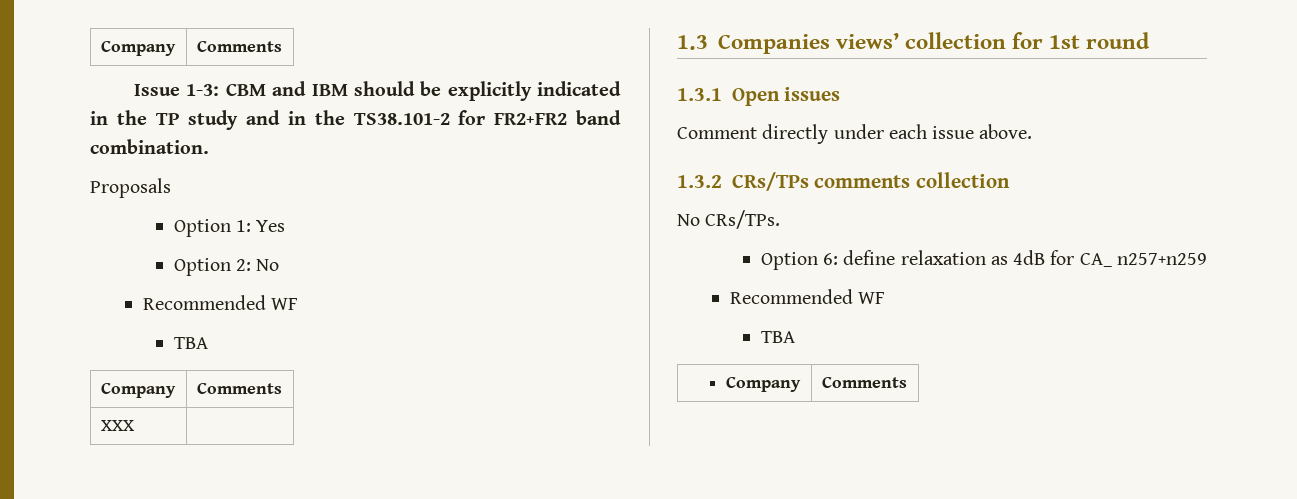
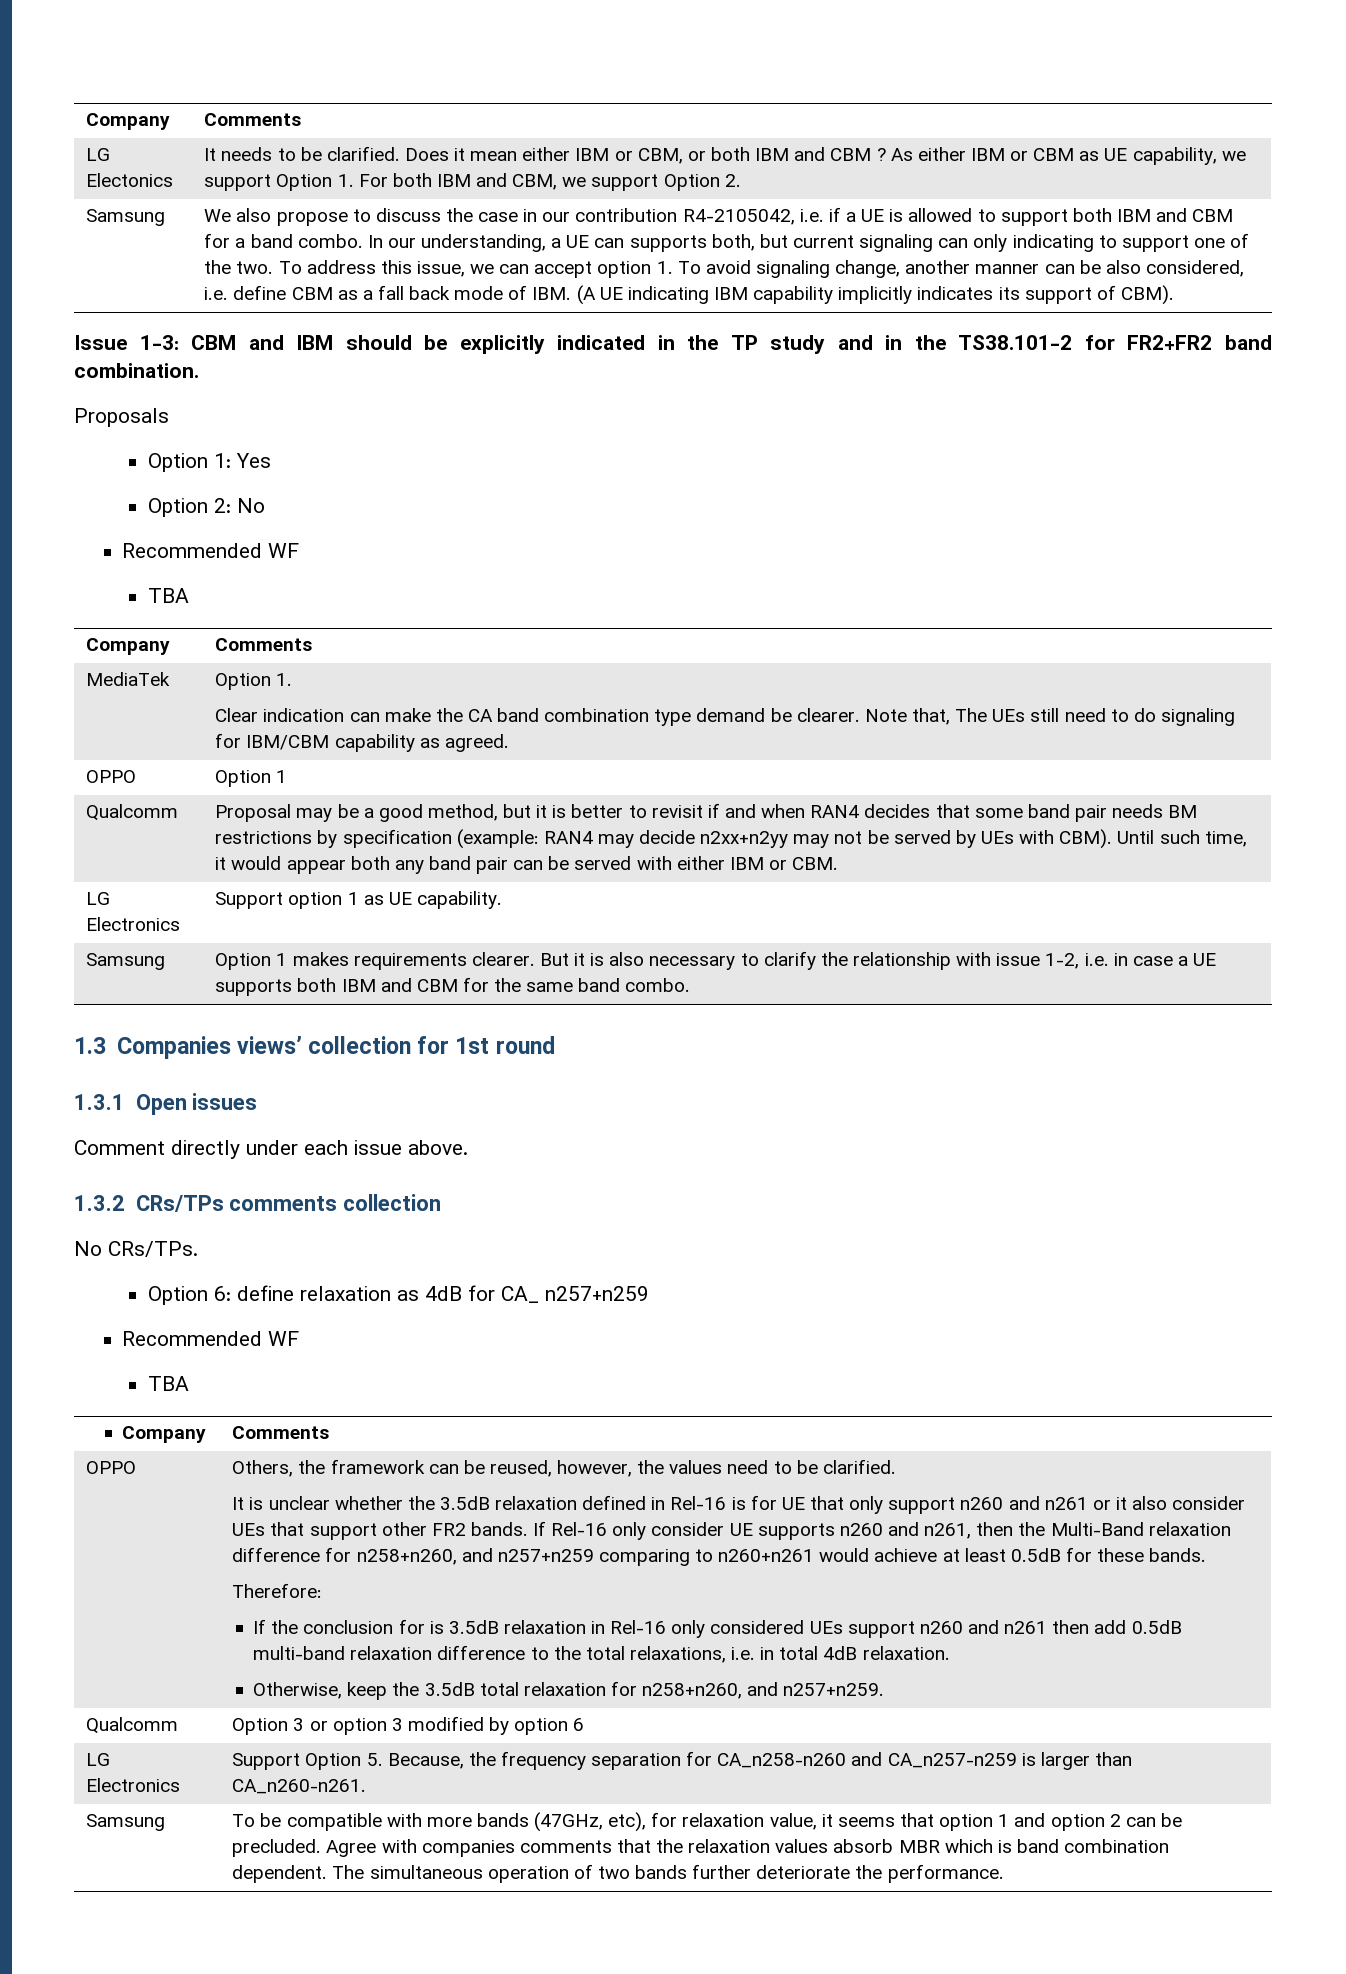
[100,41,176,56] [196,41,282,52] Company | Comments -> [86,113,171,130] [204,113,302,126] [86,148,111,161] [86,173,174,187] [204,146,1246,165] [204,173,741,191] [86,209,166,226] [204,207,1234,226] [204,233,1250,252] [204,260,1244,278] [204,285,1174,305] Company | Comments // LG Electonics | It needs to be clarified. Does it mean either IBM or CBM, or both IBM and CBM ? As either IBM or CBM as UE capability, we support Option 1. For both IBM and CBM, we support Option 2. // Samsung | We also propose to discuss the case in our contribution R4-2105042, i.e. if a UE is allowed to support both IBM and CBM for a band combo. In our understanding, a UE can supports both, but current signaling can only indicating to support one of the two. To address this issue, we can accept option 1. To avoid signaling change, another manner can be also considered, i.e. define CBM as a fall back mode of IBM. (A UE indicating IBM capability implicitly indicates its support of CBM).
[100,420,134,431] XXX | -> [86,672,171,686] [215,673,293,690] [215,708,1235,726] [215,733,509,752] [86,770,137,783] [215,770,288,787] [86,804,179,821] [215,803,1198,822] [215,829,1247,849] [215,856,839,874] [86,892,111,905] [86,917,181,931] [215,891,502,909] [86,953,166,970] [215,951,1217,970] [215,977,691,996] MediaTek | Option 1. // Clear indication can make the CA band combination type demand be clearer. Note that, The UEs still need to do signaling for IBM/CBM capability as agreed. // OPPO | Option 1 // Qualcomm | Proposal may be a good method, but it is better to revisit if and when RAN4 decides that some band pair needs BM restrictions by specification (example: RAN4 may decide n2xx+n2yy may not be served by UEs with CBM). Until such time, it would appear both any band pair can be served with either IBM or CBM. // LG Electronics | Support option 1 as UE capability. // Samsung | Option 1 makes requirements clearer. But it is also necessary to clarify the relationship with issue 1-2, i.e. in case a UE supports both IBM and CBM for the same band combo.
(907, 382) none -> [86,1461,137,1474] [232,1459,896,1477] [232,1495,1246,1514] [232,1521,1231,1540] [232,1547,1207,1566] [232,1583,323,1598] [253,1619,1182,1638] [253,1645,950,1663] [253,1681,885,1700] [86,1717,179,1734] [232,1716,585,1735] [86,1753,111,1766] [86,1778,181,1792] [232,1751,1132,1770] [232,1779,367,1794] [86,1814,166,1831] [232,1812,1182,1832] [232,1839,1170,1857] [232,1864,1004,1883] // OPPO | Others, the framework can be reused, however, the values need to be clarified. // It is unclear whether the 3.5dB relaxation defined in Rel-16 is for UE that only support n260 and n261 or it also consider UEs that support other FR2 bands. If Rel-16 only consider UE supports n260 and n261, then the Multi-Band relaxation difference for n258+n260, and n257+n259 comparing to n260+n261 would achieve at least 0.5dB for these bands. // Therefore: // If the conclusion for is 3.5dB relaxation in Rel-16 only considered UEs support n260 and n261 then add 0.5dB multi-band relaxation difference to the total relaxations, i.e. in total 4dB relaxation. // Otherwise, keep the 3.5dB total relaxation for n258+n260, and n257+n259. // Qualcomm | Option 3 or option 3 modified by option 6 // LG Electronics | Support Option 5. Because, the frequency separation for CA_n258-n260 and CA_n257-n259 is larger than CA_n260-n261. // Samsung | To be compatible with more bands (47GHz, etc), for relaxation value, it seems that option 1 and option 2 can be precluded. Agree with companies comments that the relaxation values absorb MBR which is band combination dependent. The simultaneous operation of two bands further deteriorate the performance.

